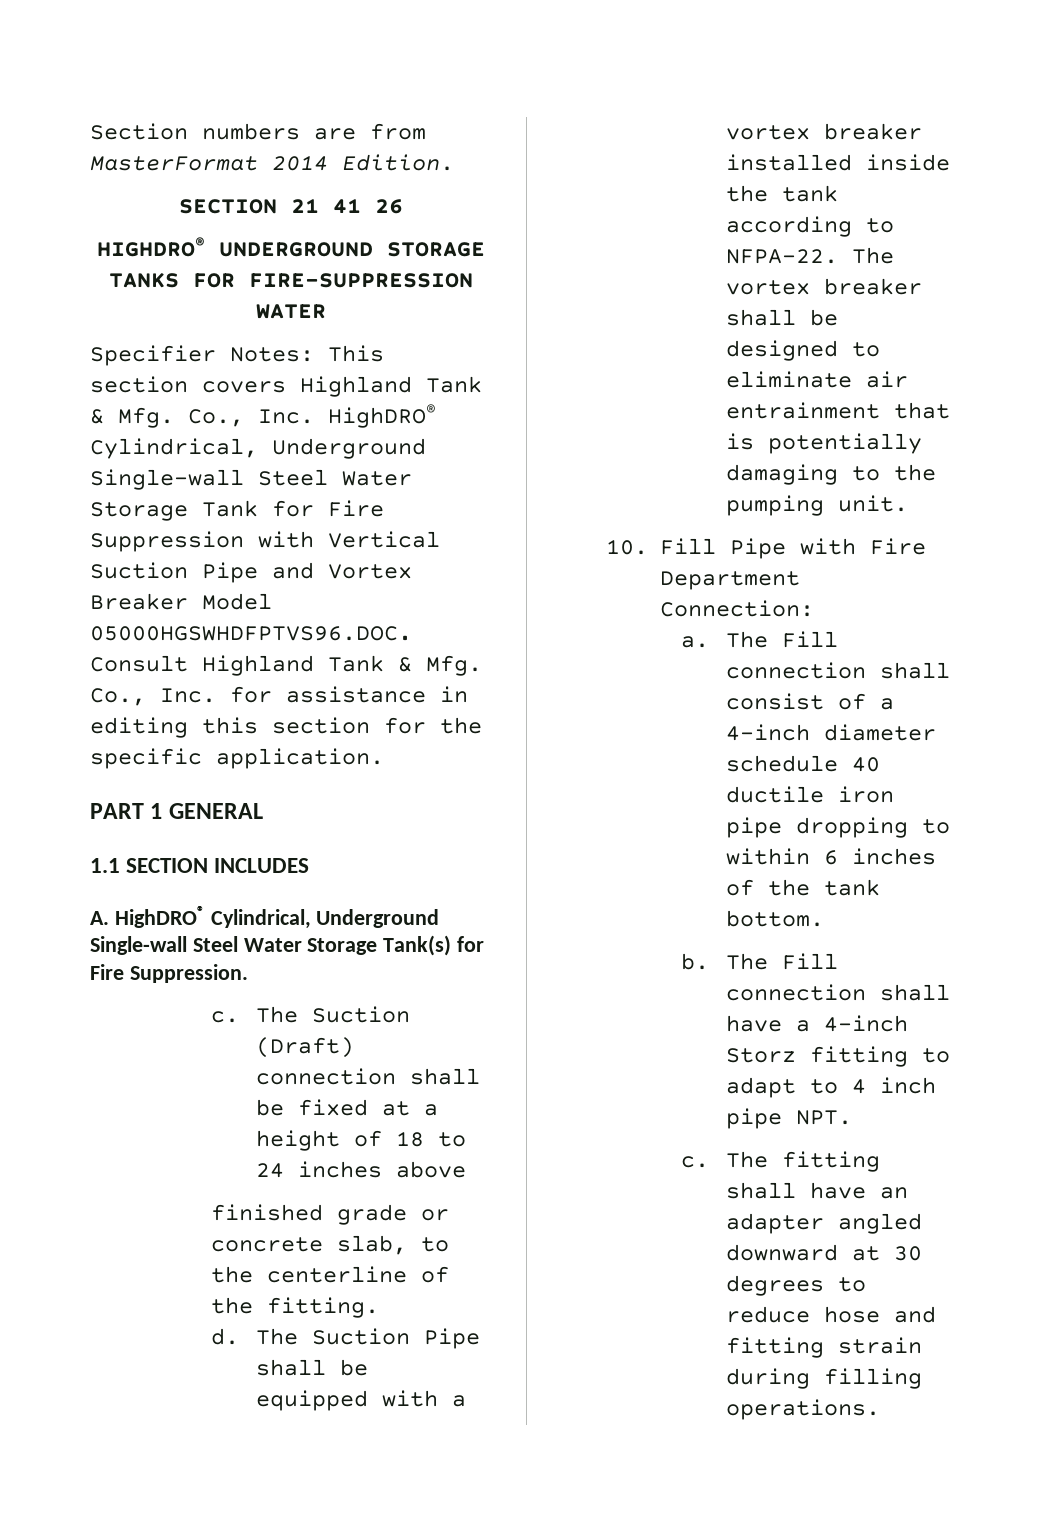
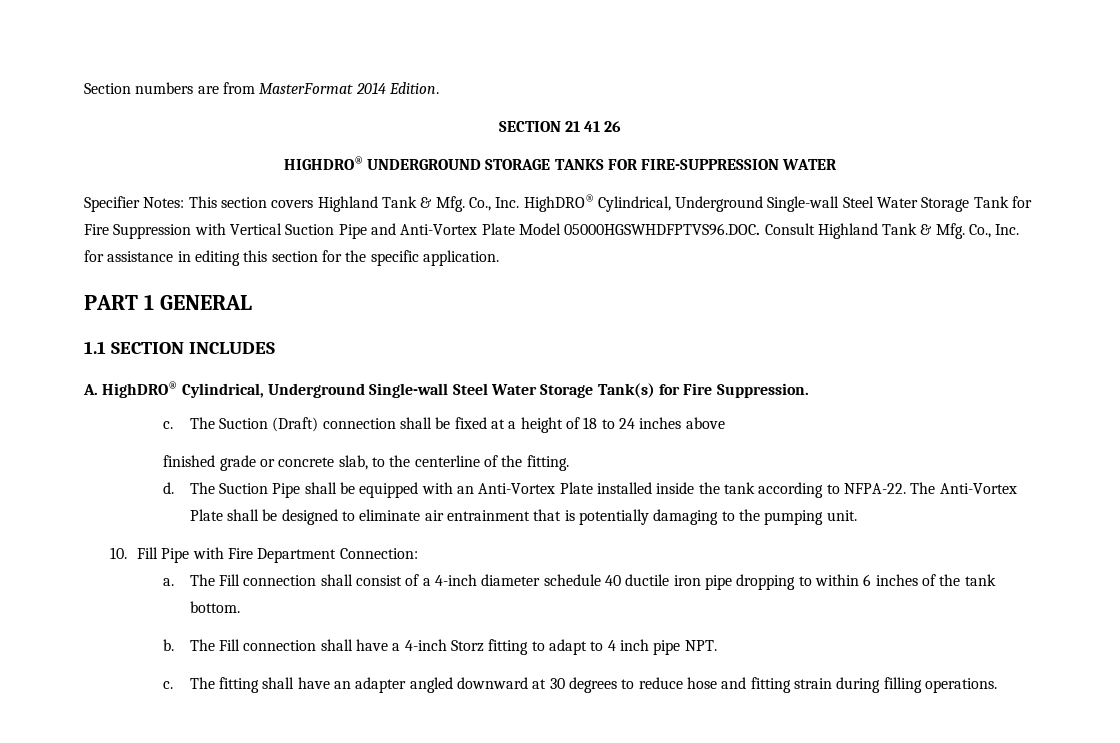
[328,564,412,579] [90,593,188,610] Vortex Breaker -> [400,223,515,235] Anti-Vortex Plate
[452,1395,467,1407] [726,123,923,140] a vortex breaker -> [457,482,593,494] an Anti-Vortex Plate
[726,278,923,295] vortex breaker -> [939,483,1017,494] [189,509,223,521] Anti-Vortex Plate

